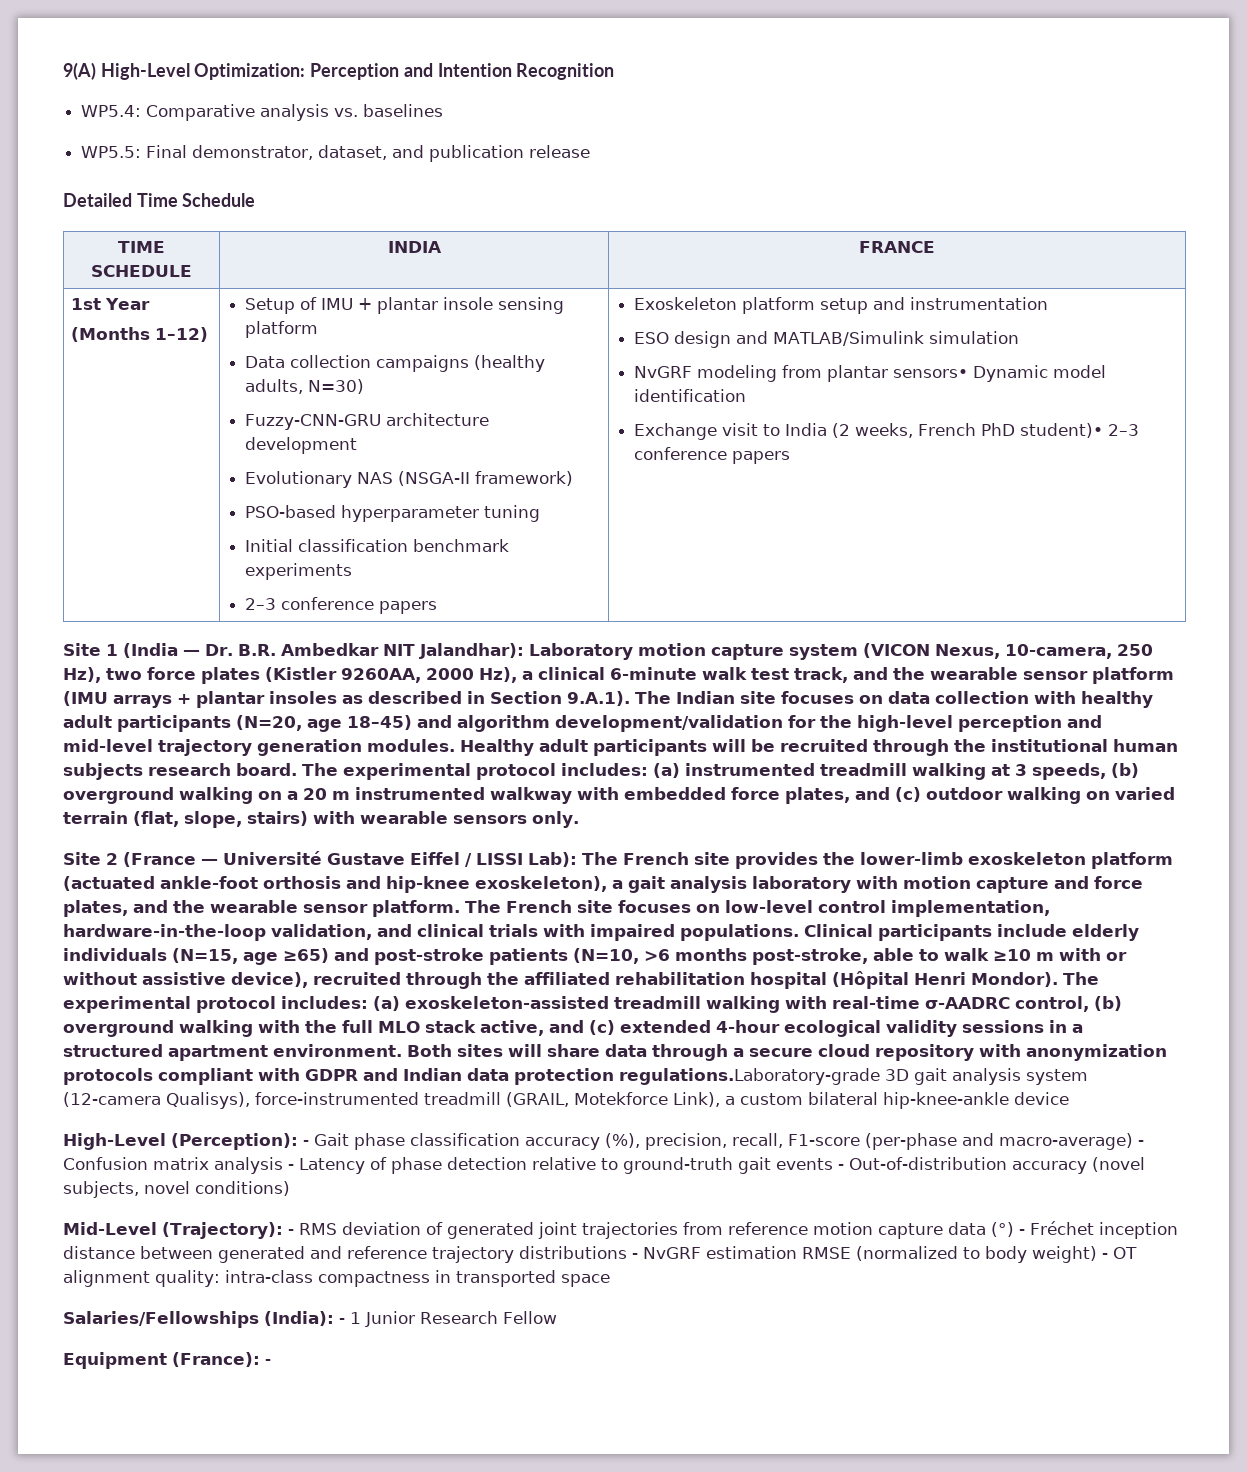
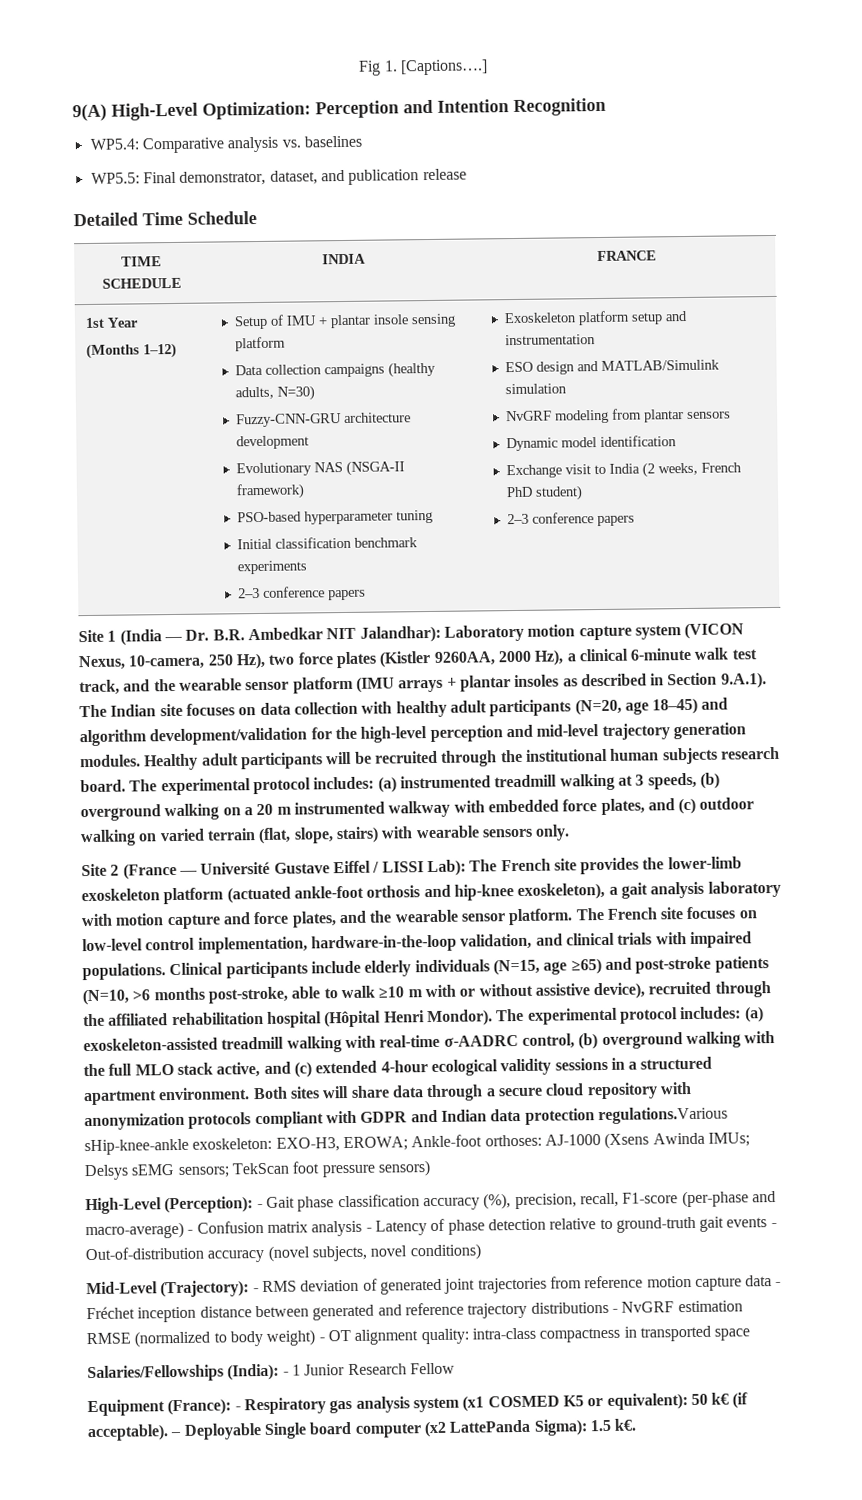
(63, 71) none -> [358,59,488,76] Fig 1. [Captions….] //
[892,369,968,378] sensors• -> [687,411,732,419] sensors //
[1019,423,1103,438] student)• -> [535,485,584,501] student) //
[619,1068,1088,1085] [63,1092,1069,1109] regulations.Laboratory-grade 3D gait analysis system (12-camera Qualisys), force-instrumented treadmill (GRAIL, Motekforce Link), a custom bilateral hip-knee-ankle device -> [597,1106,728,1125] [84,1132,750,1156] [84,1160,430,1181] regulations.Various sHip-knee-ankle exoskeleton: EXO-H3, EROWA; Ankle-foot orthoses: AJ-1000 (Xsens Awinda IMUs; Delsys sEMG sensors; TekScan foot pressure sensors)
[990,1222,1014,1237] (°) -> (773, 1281) none
(271, 1362) none -> [243,1392,749,1415] [87,1418,637,1442] Respiratory gas analysis system (x1 COSMED K5 or equivalent): 50 k€ (if acceptable). – Deployable Single board computer (x2 LattePanda Sigma): 1.5 k€.

